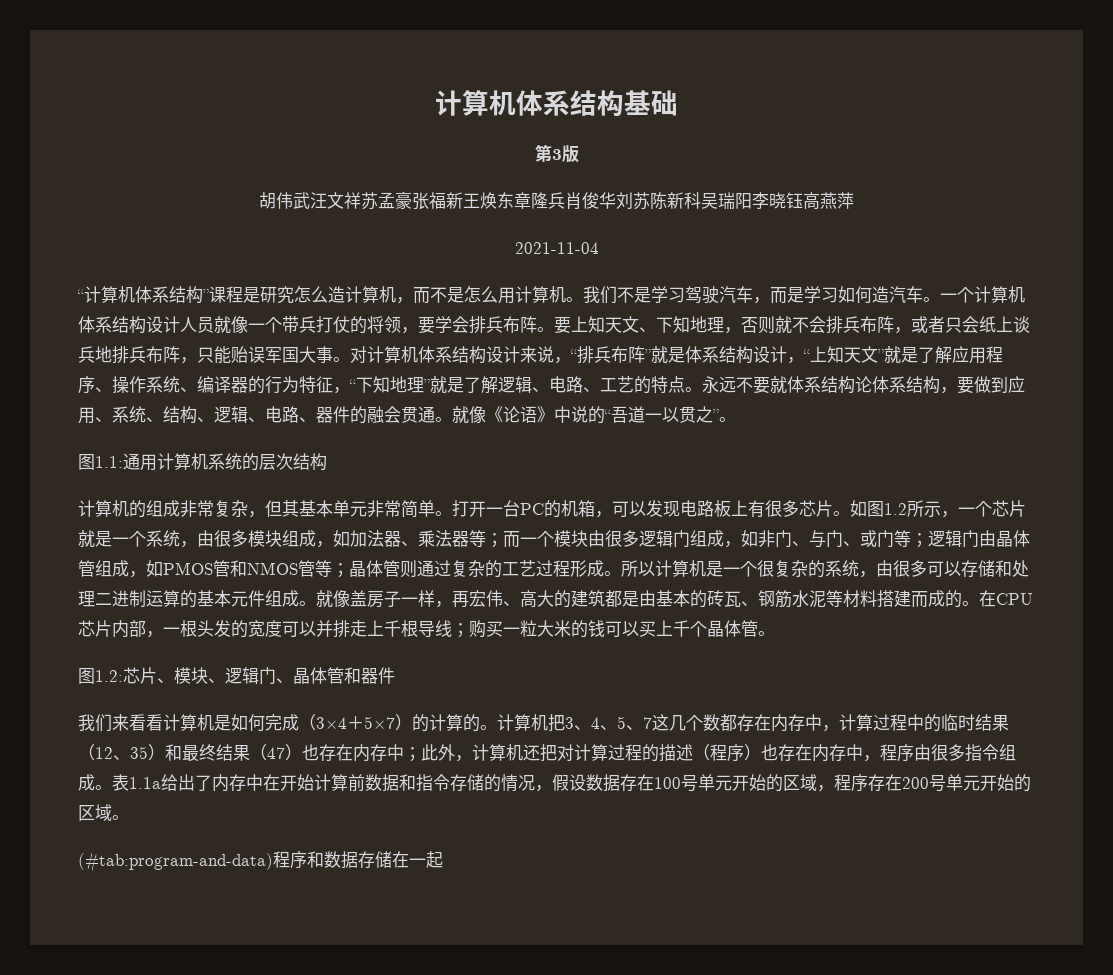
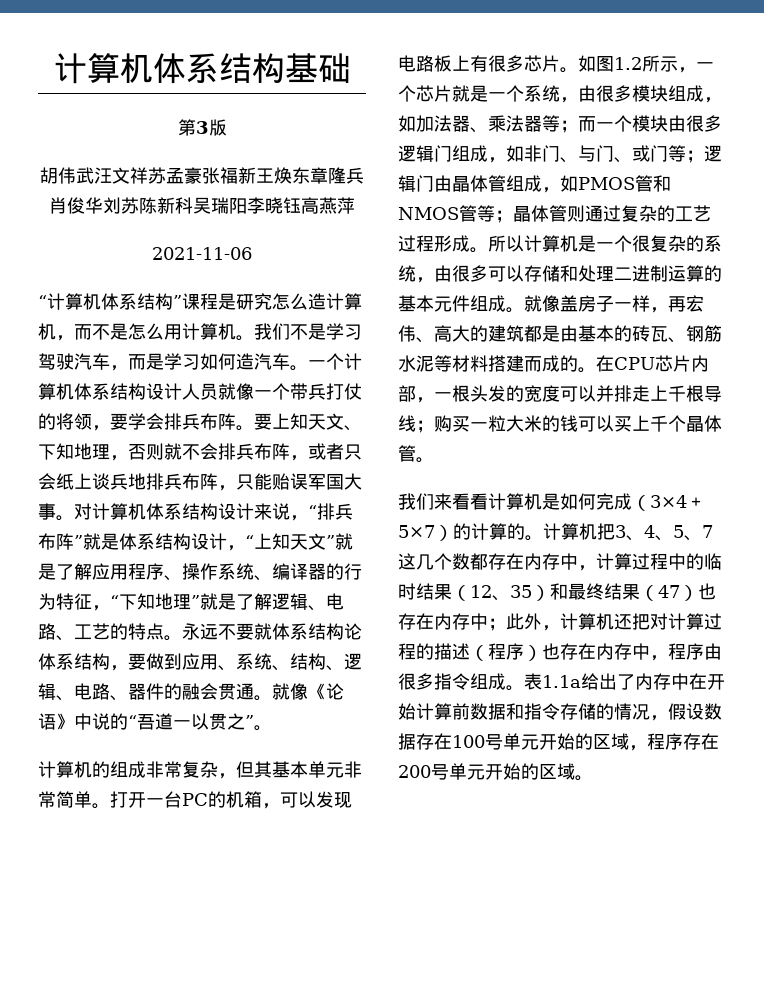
[514,242,599,254] 2021-11-04 -> [152,247,252,260] 2021-11-06
[78,453,327,471] // 图1.1:通用计算机系统的层次结构 -> (272, 728) none
[78,667,395,684] // 图1.2:芯片、模块、逻辑门、晶体管和器件 -> (434, 460) none
[78,851,443,872] // (#tab:program-and-data)程序和数据存储在一起 -> (593, 778) none

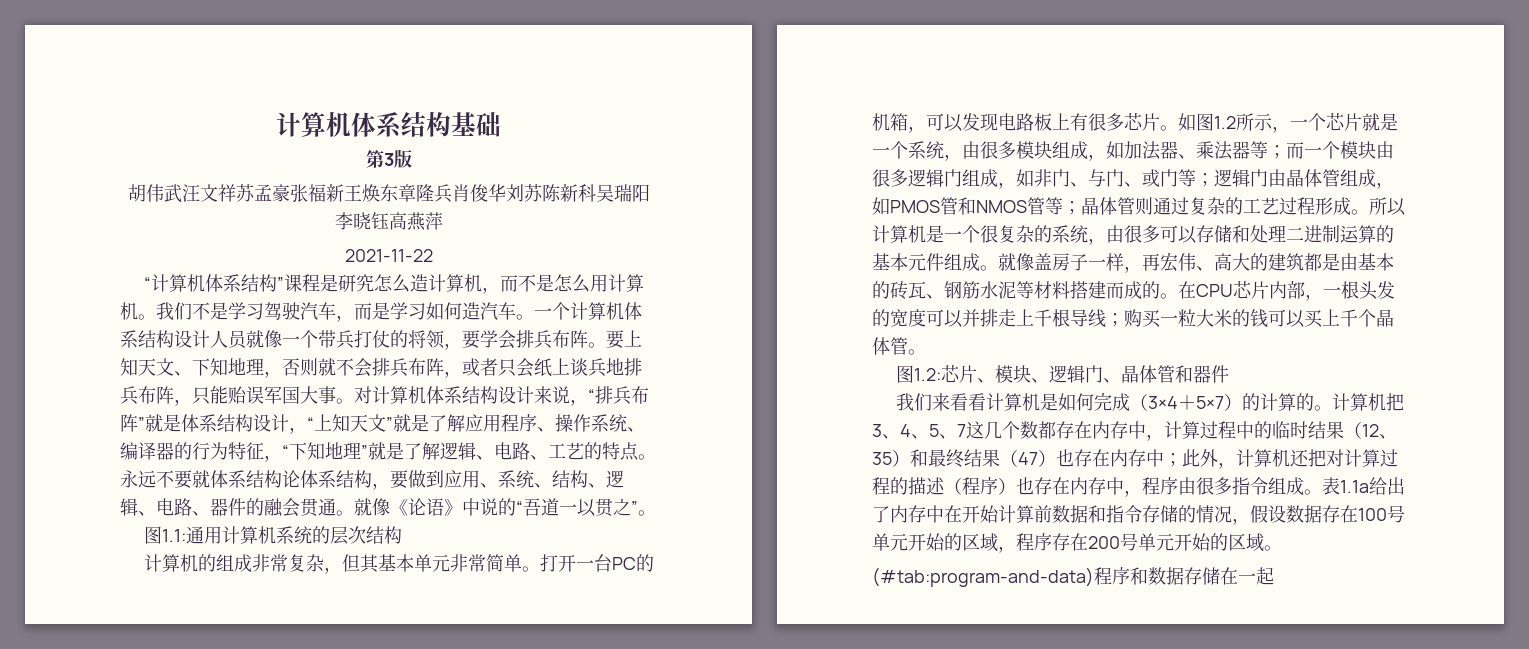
[152,247,252,260] 2021-11-06 -> [344,249,433,262] 2021-11-22
(272, 728) none -> [143,526,402,545] // 图1.1:通用计算机系统的层次结构
(434, 460) none -> [895,365,1229,383] // 图1.2:芯片、模块、逻辑门、晶体管和器件
(593, 778) none -> [872,567,1274,587] // (#tab:program-and-data)程序和数据存储在一起

